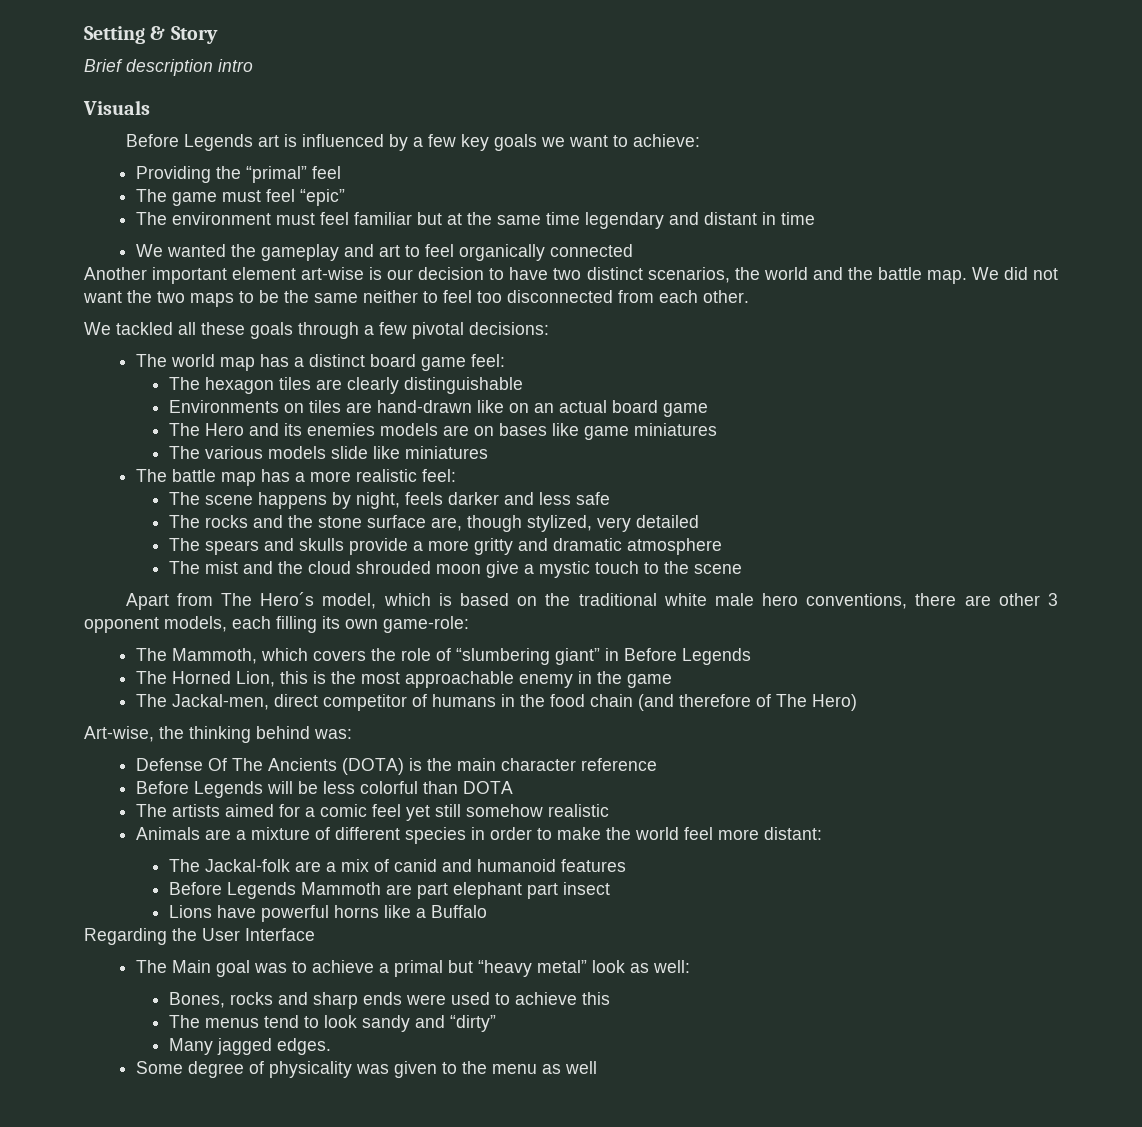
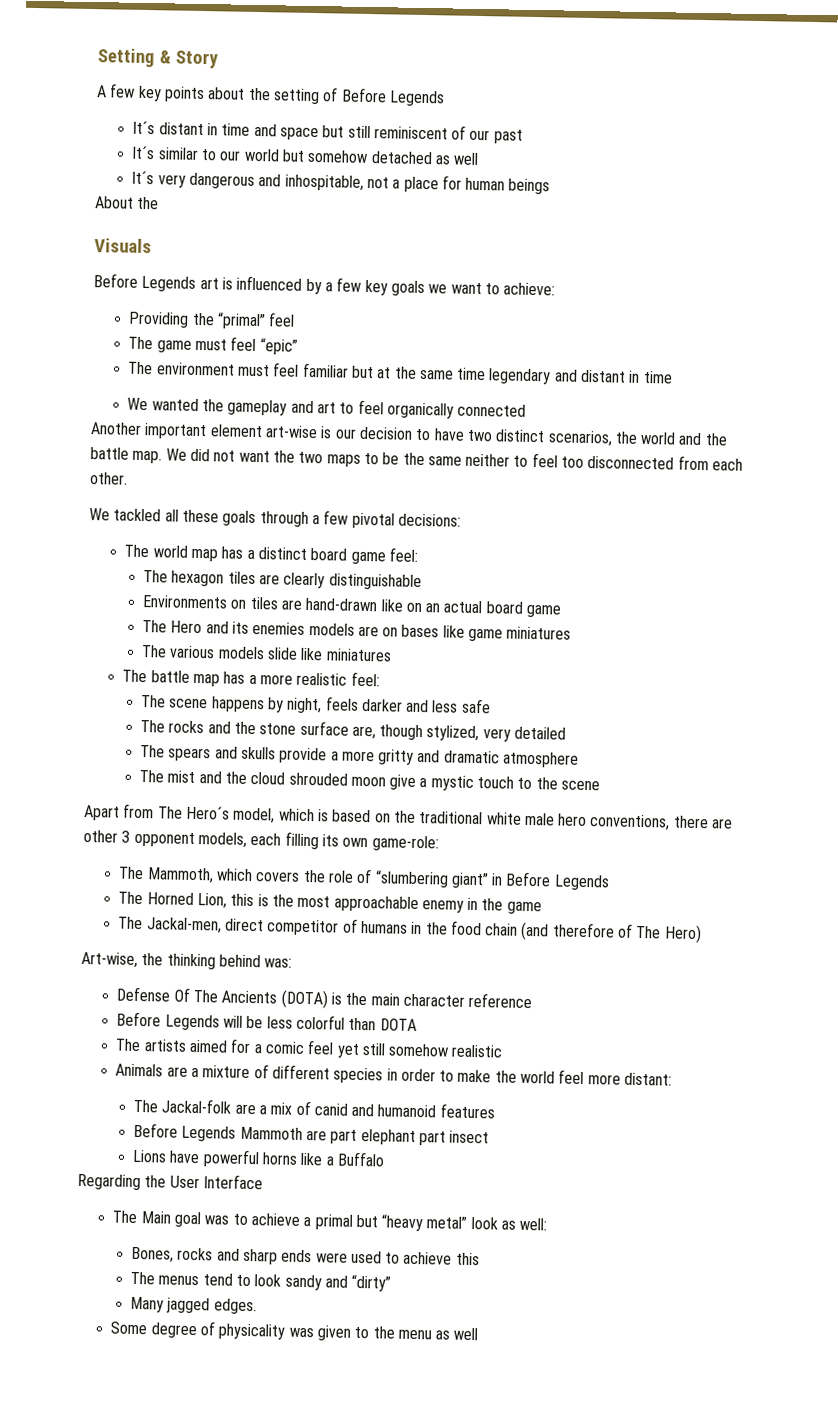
[84,59,253,76] Brief description intro -> [96,83,445,107] [132,120,523,144] [131,145,480,165] [131,170,551,195] [94,196,160,210] A few key points about the setting of Before Legends // It´s distant in time and space but still reminiscent of our past // It´s similar to our world but somehow detached as well // It´s very dangerous and inhospitable, not a place for human beings // About the

